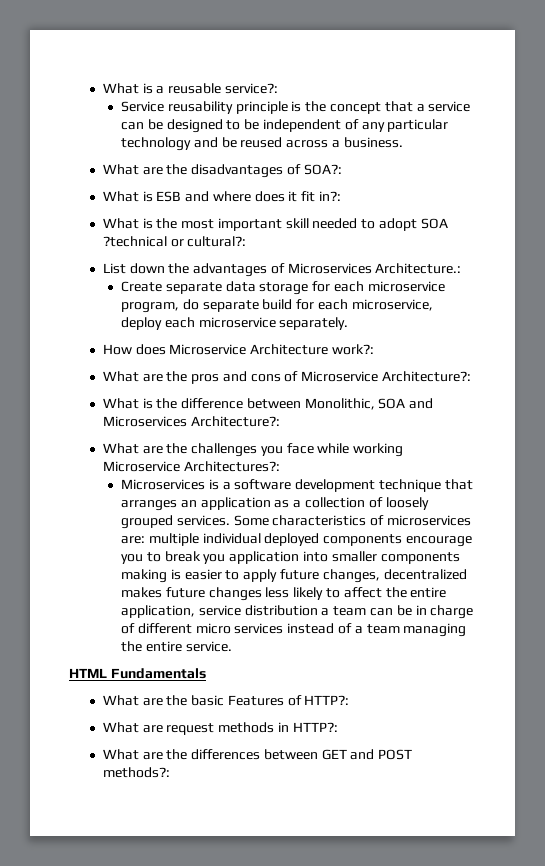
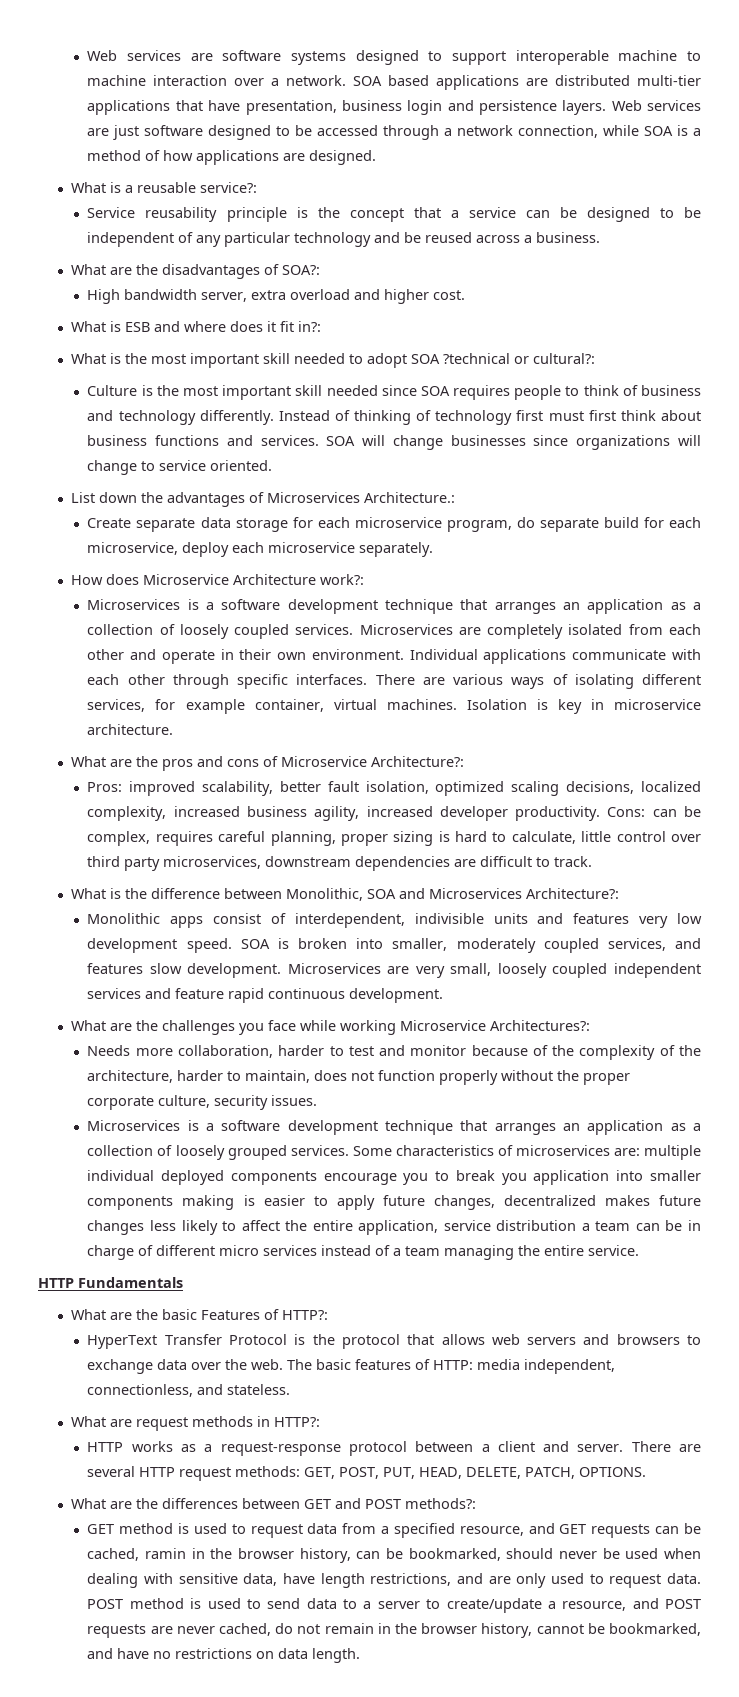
(102, 88) none -> [87,50,702,65] [87,75,701,90] [87,100,702,115] [87,125,701,140] [87,150,377,165] Web services are software systems designed to support interoperable machine to machine interaction over a network. SOA based applications are distributed multi-tier applications that have presentation, business login and persistence layers. Web services are just software designed to be accessed through a network connection, while SOA is a method of how applications are designed. //
(342, 169) none -> [87,289,466,304] // High bandwidth server, extra overload and higher cost.
(247, 241) none -> [87,385,701,400] [87,410,702,425] [87,435,701,450] [87,460,273,475] // Culture is the most important skill needed since SOA requires people to think of business and technology differently. Instead of thinking of technology first must first think about business functions and services. SOA will change businesses since organizations will change to service oriented.
(374, 349) none -> [87,599,702,614] [87,624,702,639] [87,649,701,664] [87,674,701,689] [87,699,701,714] [87,724,174,735] // Microservices is a software development technique that arranges an application as a collection of loosely coupled services. Microservices are completely isolated from each other and operate in their own environment. Individual applications communicate with each other through specific interfaces. There are various ways of isolating different services, for example container, virtual machines. Isolation is key in microservice architecture.
(471, 376) none -> [87,781,701,796] [87,806,701,821] [87,831,702,846] [87,856,593,871] // Pros: improved scalability, better fault isolation, optimized scaling decisions, localized complexity, increased business agility, increased developer productivity. Cons: can be complex, requires careful planning, proper sizing is hard to calculate, little control over third party microservices, downstream dependencies are difficult to track.
(280, 421) none -> [87,913,703,928] [87,938,702,953] [87,963,702,978] [87,988,444,1003] // Monolithic apps consist of interdependent, indivisible units and features very low development speed. SOA is broken into smaller, moderately coupled services, and features slow development. Microservices are very small, loosely coupled independent services and feature rapid continuous development.
(280, 466) none -> [87,1045,701,1060] [87,1070,631,1085] [87,1095,318,1110] // Needs more collaboration, harder to test and monitor because of the complexity of the architecture, harder to maintain, does not function properly without the proper corporate culture, security issues.
[69,668,107,678] HTML -> [38,1278,74,1288] HTTP
(350, 700) none -> [87,1334,701,1349] [87,1359,616,1374] [87,1384,291,1397] // HyperText Transfer Protocol is the protocol that allows web servers and browsers to exchange data over the web. The basic features of HTTP: media independent, connectionless, and stateless.
(338, 727) none -> [87,1441,701,1456] [87,1466,647,1481] // HTTP works as a request-response protocol between a client and server. There are several HTTP request methods: GET, POST, PUT, HEAD, DELETE, PATCH, OPTIONS.
(170, 772) none -> [87,1523,702,1538] [87,1548,701,1563] [87,1573,701,1588] [87,1598,701,1613] [87,1623,701,1638] [87,1648,361,1663] // GET method is used to request data from a specified resource, and GET requests can be cached, ramin in the browser history, can be bookmarked, should never be used when dealing with sensitive data, have length restrictions, and are only used to request data. POST method is used to send data to a server to create/update a resource, and POST requests are never cached, do not remain in the browser history, cannot be bookmarked, and have no restrictions on data length.

